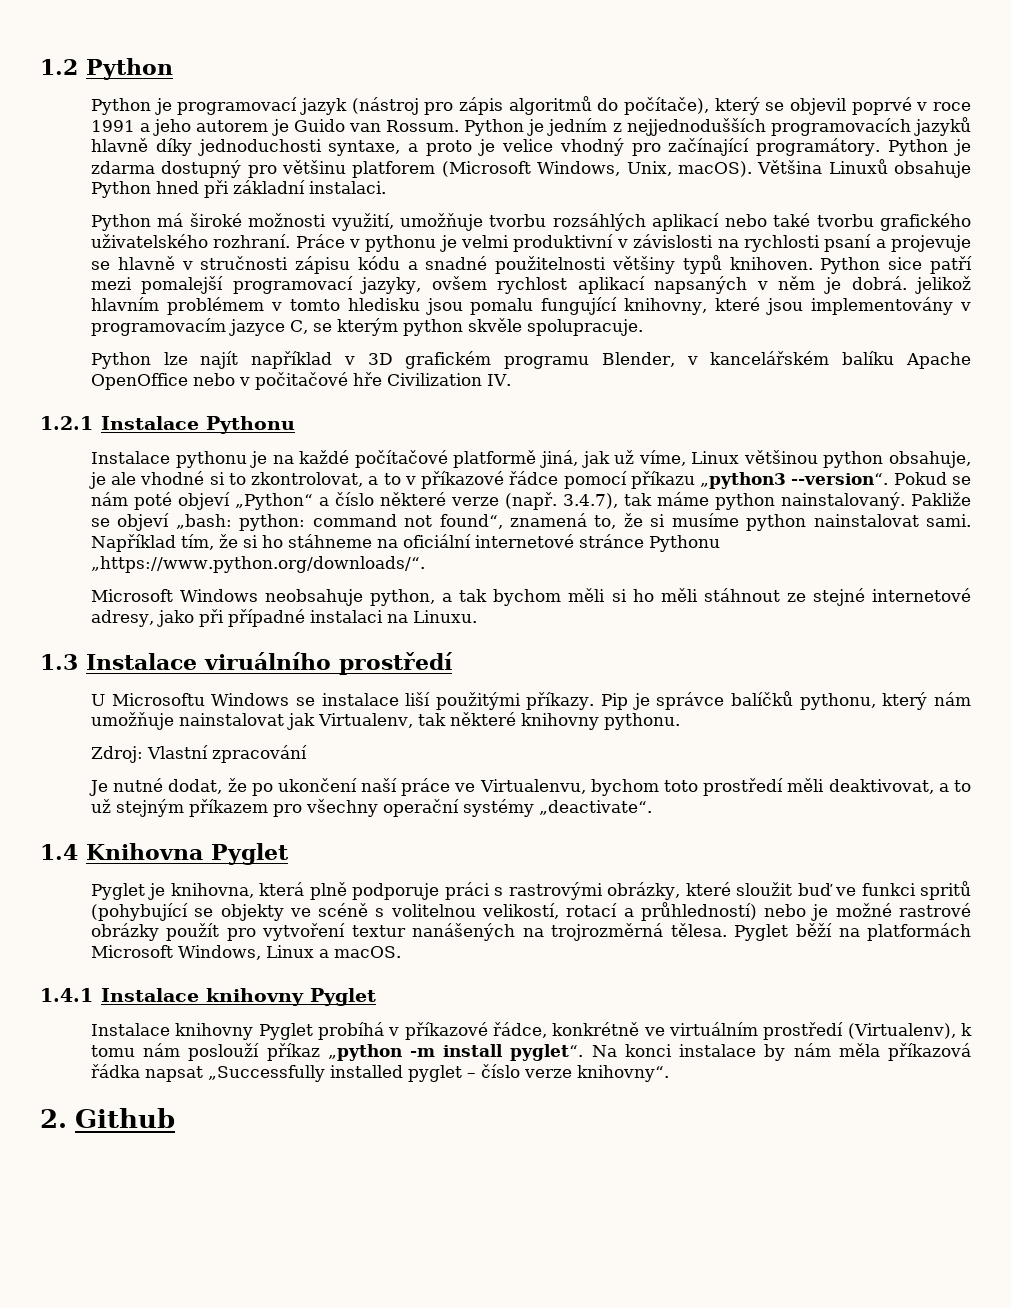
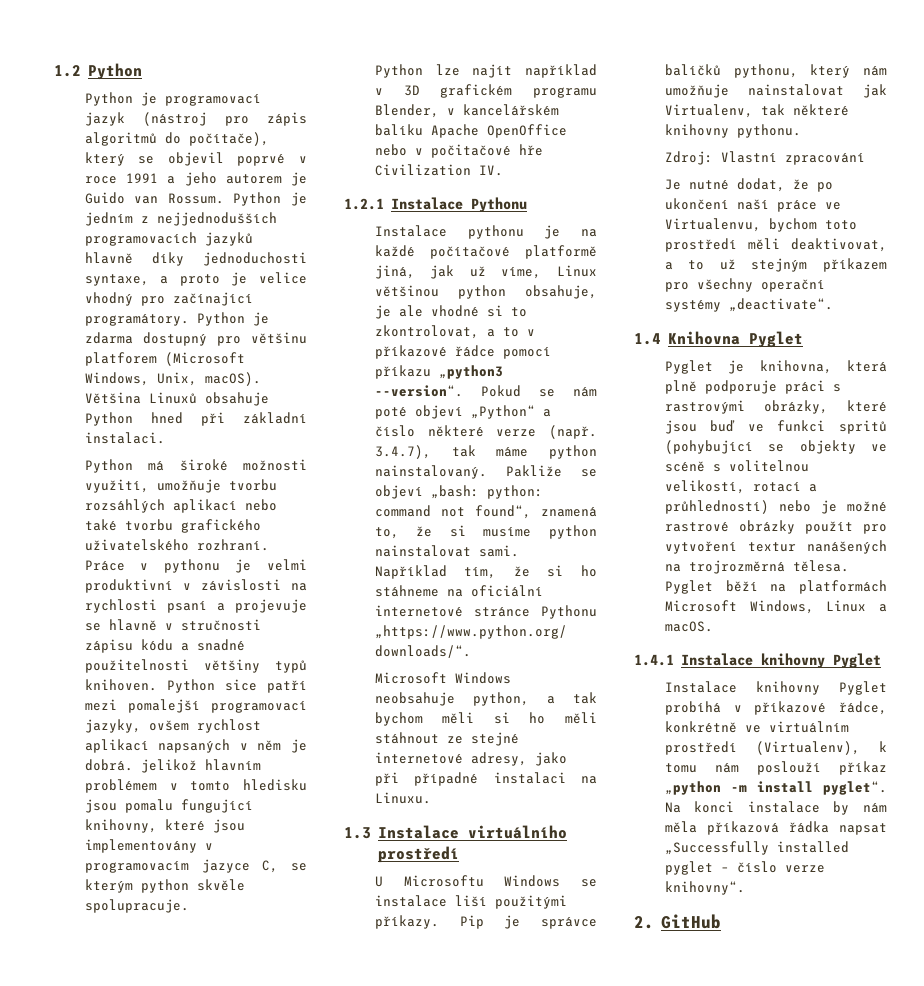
[204,652,332,670] viruálního -> [467,825,567,839] virtuálního
[736,882,793,896] sloužit -> [664,420,697,434] jsou
[75,1108,176,1128] Github -> [660,914,721,929] GitHub

